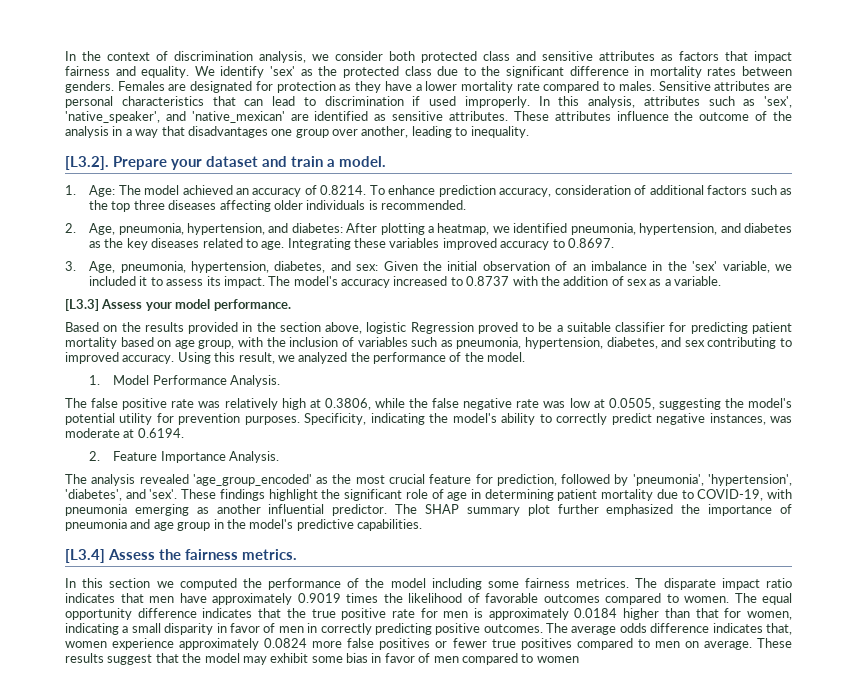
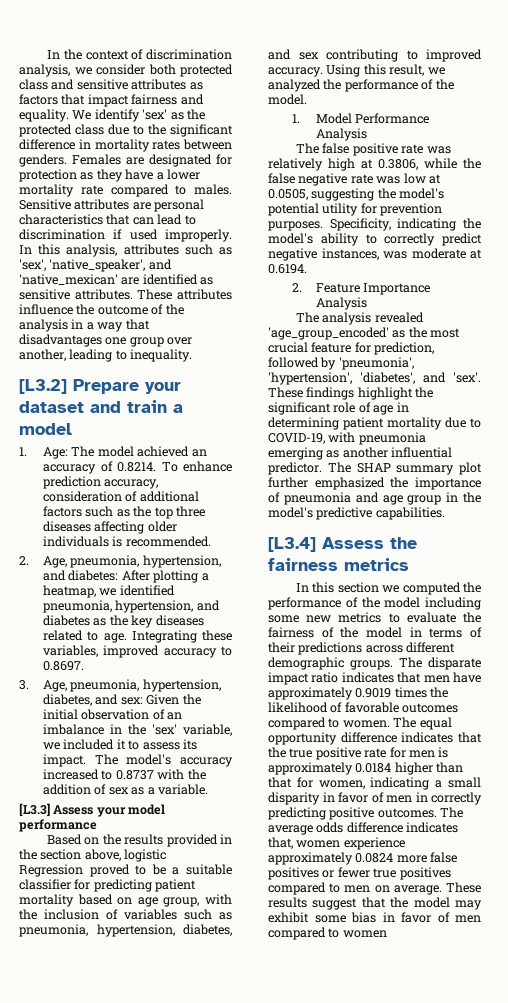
[65,156,109,170] [L3.2]. -> [19,379,67,394] [L3.2]
[339,156,386,167] model. -> [19,423,72,435] model
[389,238,440,248] variables -> [43,645,99,657] variables,
[213,299,291,311] performance. -> [19,819,97,832] performance
[229,375,280,387] Analysis. -> [316,128,368,141] Analysis
[228,451,279,463] Analysis. -> [316,297,368,310] Analysis
[242,549,297,560] metrics. -> [344,558,409,571] metrics
[525,578,630,588] fairness metrices. -> [306,612,481,623] [268,627,482,638] [268,642,456,655] [268,657,393,670] new metrics to evaluate the fairness of the model in terms of their predictions across different demographic groups.

